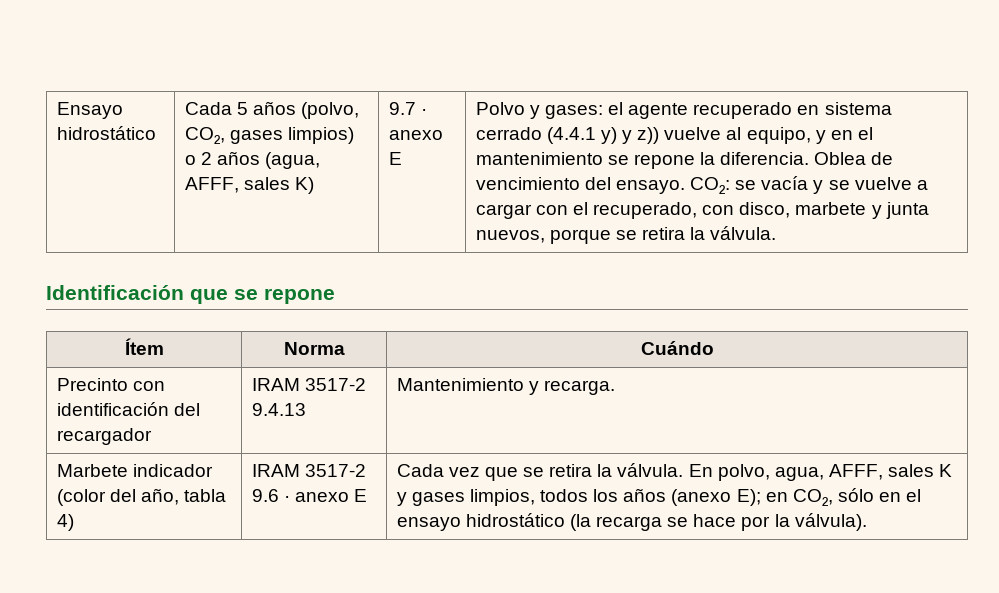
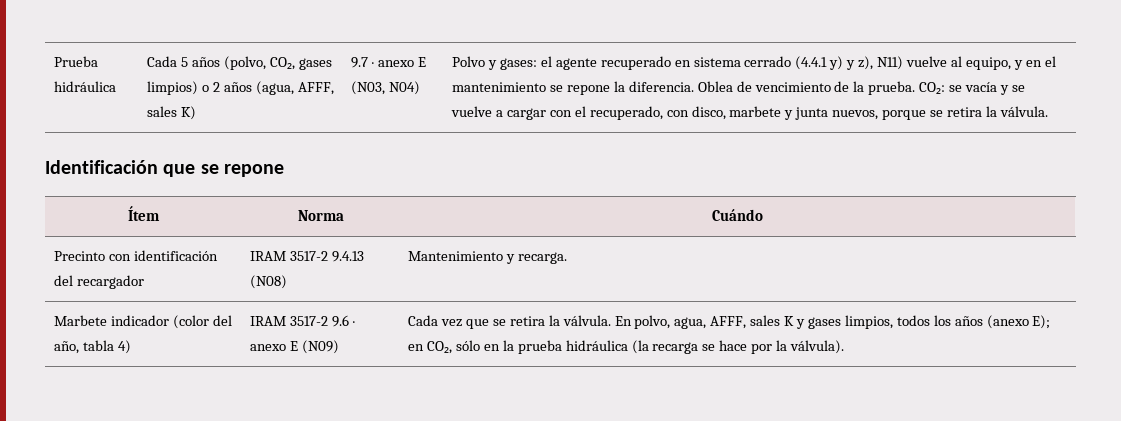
[56,102,123,119] [56,126,156,140] Ensayo hidrostático -> [54,56,99,67] [54,81,117,92] Prueba hidráulica
(402, 158) none -> [351,81,421,95] (N03, N04)
[637,127,660,144] z)) -> [858,56,904,70] z), N11)
[584,177,685,194] del ensayo. -> [834,81,916,95] de la prueba.
(306, 409) none -> [250,275,288,289] (N08)
(368, 495) none -> [302,340,340,354] (N09)
[906,489,922,502] [396,513,565,531] el ensayo hidrostático -> [502,340,628,354] la prueba hidráulica

